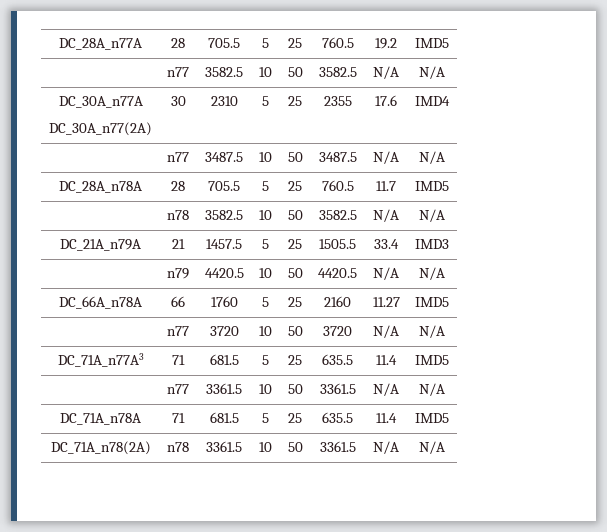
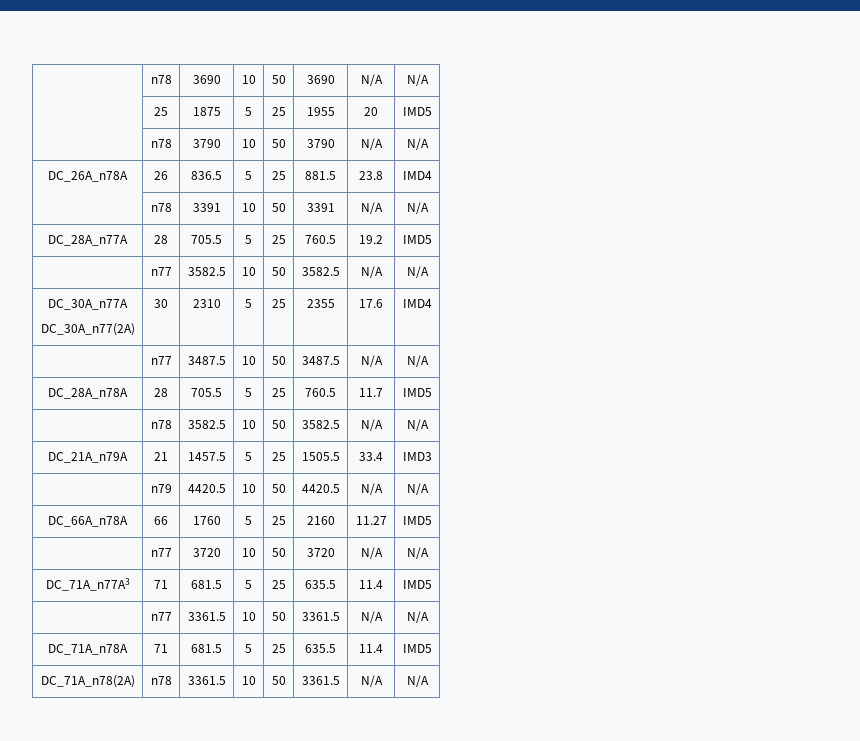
(59, 44) none -> [150,75,172,84] [192,75,221,84] [241,75,256,84] [271,75,286,84] [306,75,335,84] [360,74,383,86] [406,74,429,86] [154,107,168,116] [192,107,221,116] [245,107,252,116] [271,107,286,116] [306,107,335,116] [364,107,378,116] [402,107,432,116] [150,139,172,148] [192,139,221,148] [241,139,256,148] [271,139,286,148] [306,139,335,148] [360,138,383,150] [406,138,429,150] [48,171,128,182] [154,171,168,180] [191,171,222,180] [245,171,252,180] [271,171,286,180] [305,171,336,180] [359,171,383,180] [402,171,432,180] [150,203,172,212] [192,203,221,212] [241,203,256,212] [271,203,286,212] [306,203,335,212] [360,202,383,214] [406,202,429,214] | n78 | 3690 | 10 | 50 | 3690 | N/A | N/A // | 25 | 1875 | 5 | 25 | 1955 | 20 | IMD5 // | n78 | 3790 | 10 | 50 | 3790 | N/A | N/A // DC_26A_n78A | 26 | 836.5 | 5 | 25 | 881.5 | 23.8 | IMD4 // | n78 | 3391 | 10 | 50 | 3391 | N/A | N/A //

